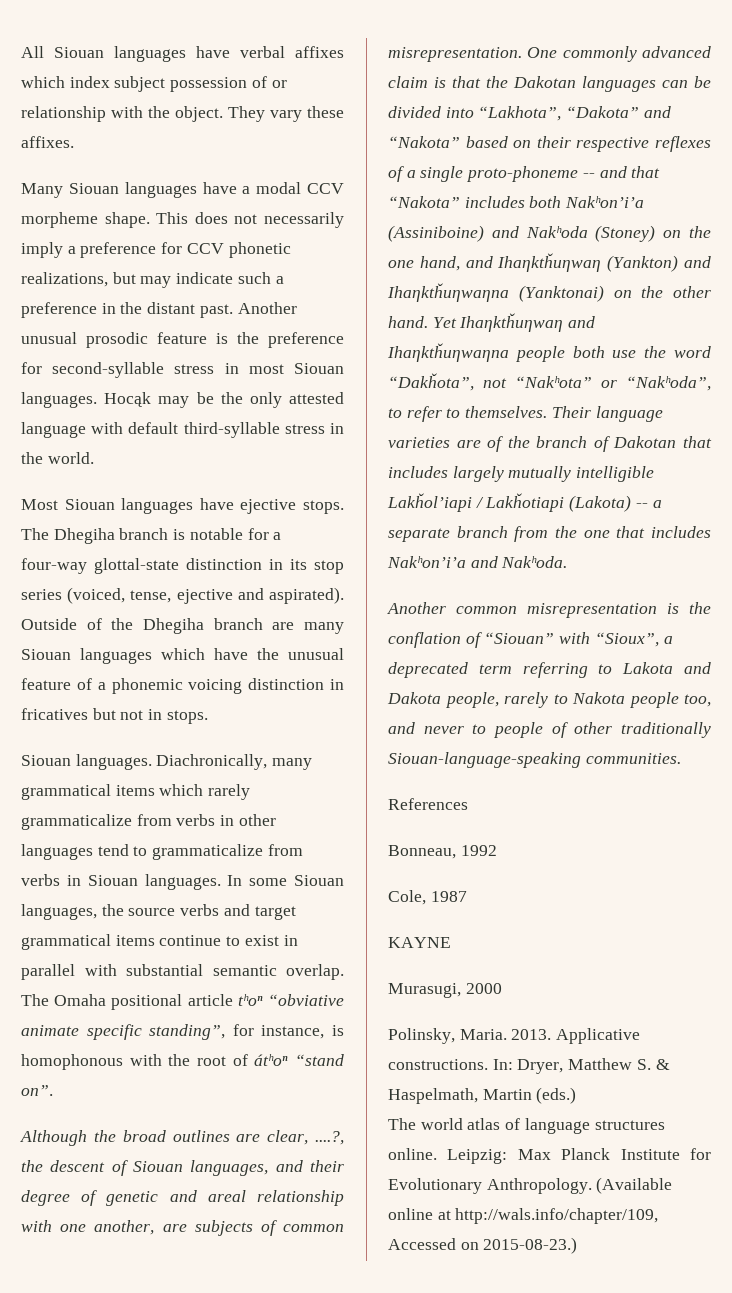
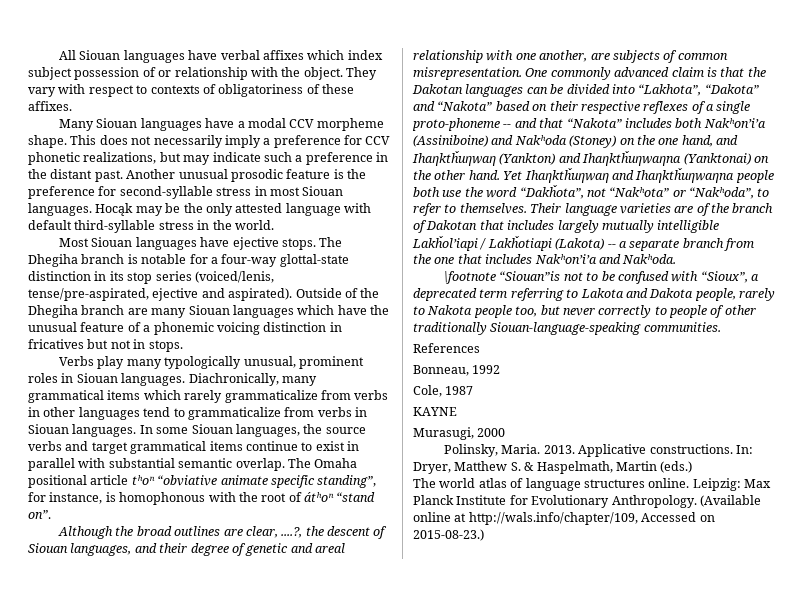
(302, 116) none -> [58,84,320,97] with respect to contexts of obligatoriness of
[67,587,172,604] (voiced, tense, -> [194,271,274,283] [28,288,149,301] (voiced/lenis, tense/pre-aspirated,
(208, 717) none -> [59,356,364,369] [28,373,74,383] Verbs play many typologically unusual, prominent roles in
[387,602,711,618] [388,632,555,648] Another common misrepresentation is the conflation of “Siouan” -> [444,271,669,284] \footnote “Siouan”is not to be confused
[388,722,464,734] and never -> [540,305,652,318] but never correctly

